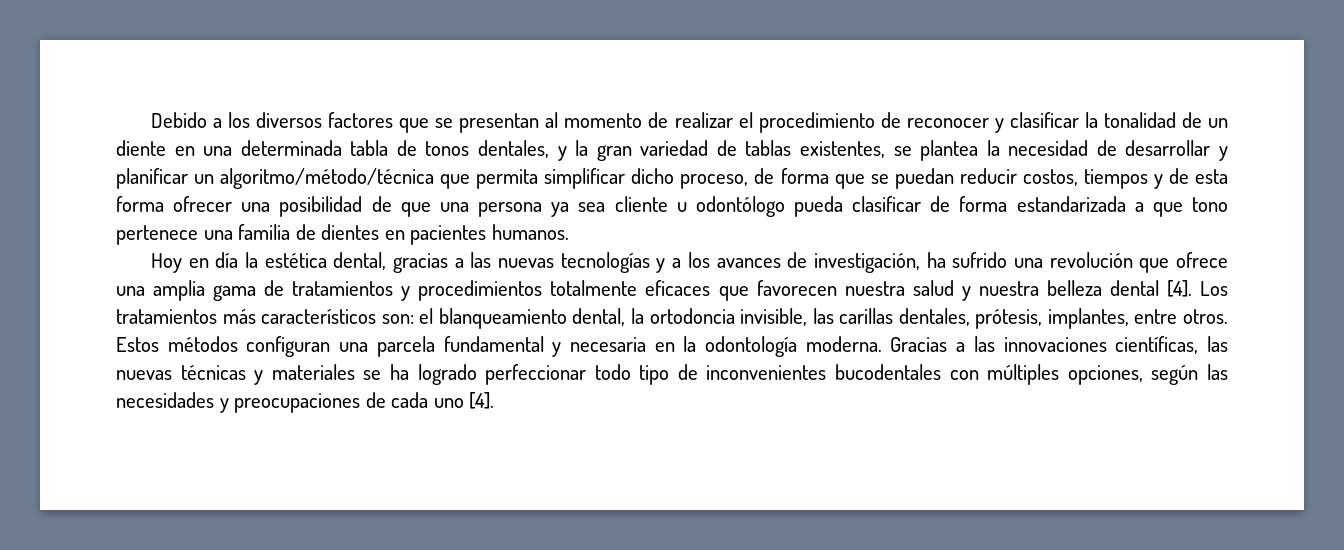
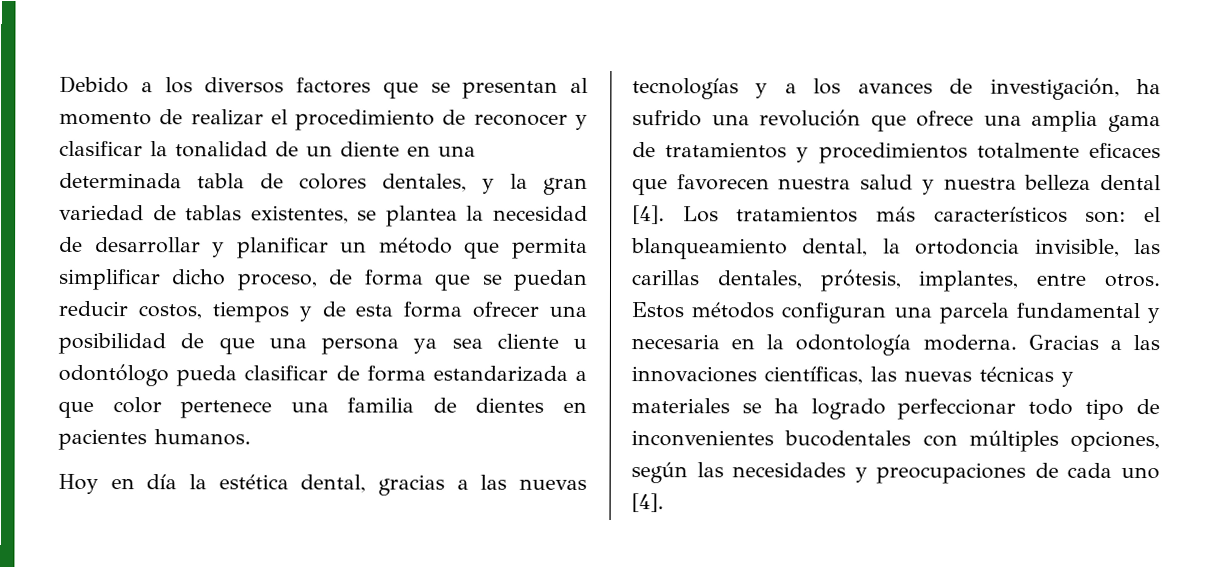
[425,141,470,156] tonos -> [299,173,367,190] colores
[220,168,435,189] algoritmo/método/técnica -> [378,237,453,254] método
[1192,197,1228,212] tono -> [112,397,162,414] color

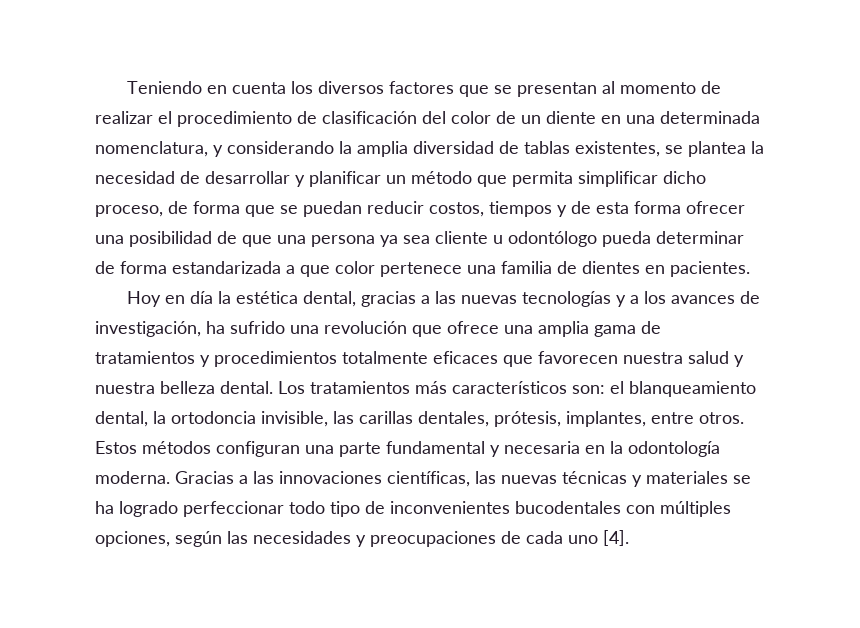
[59,75,153,94] Debido a -> [126,81,286,94] Teniendo en cuenta
[473,113,588,130] [59,140,268,158] reconocer y clasificar la tonalidad -> [322,111,491,124] clasificación del color
[197,173,588,195] [59,204,144,221] tabla de colores dentales, y la gran variedad -> [95,141,494,157] nomenclatura, y considerando la amplia diversidad
[244,365,329,381] clasificar -> [656,231,744,244] determinar
[58,428,251,451] pacientes humanos. -> [670,261,750,277] pacientes.
[1100,174,1161,191] [632,205,665,225] dental [4]. -> [220,381,273,394] dental.
[938,302,1009,324] parcela -> [339,442,381,457] parte

